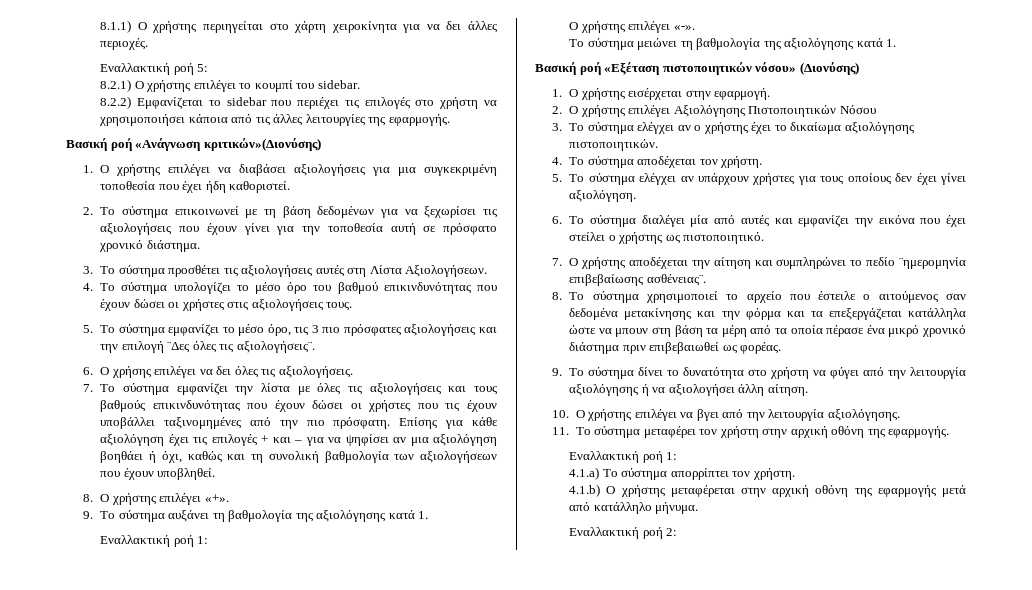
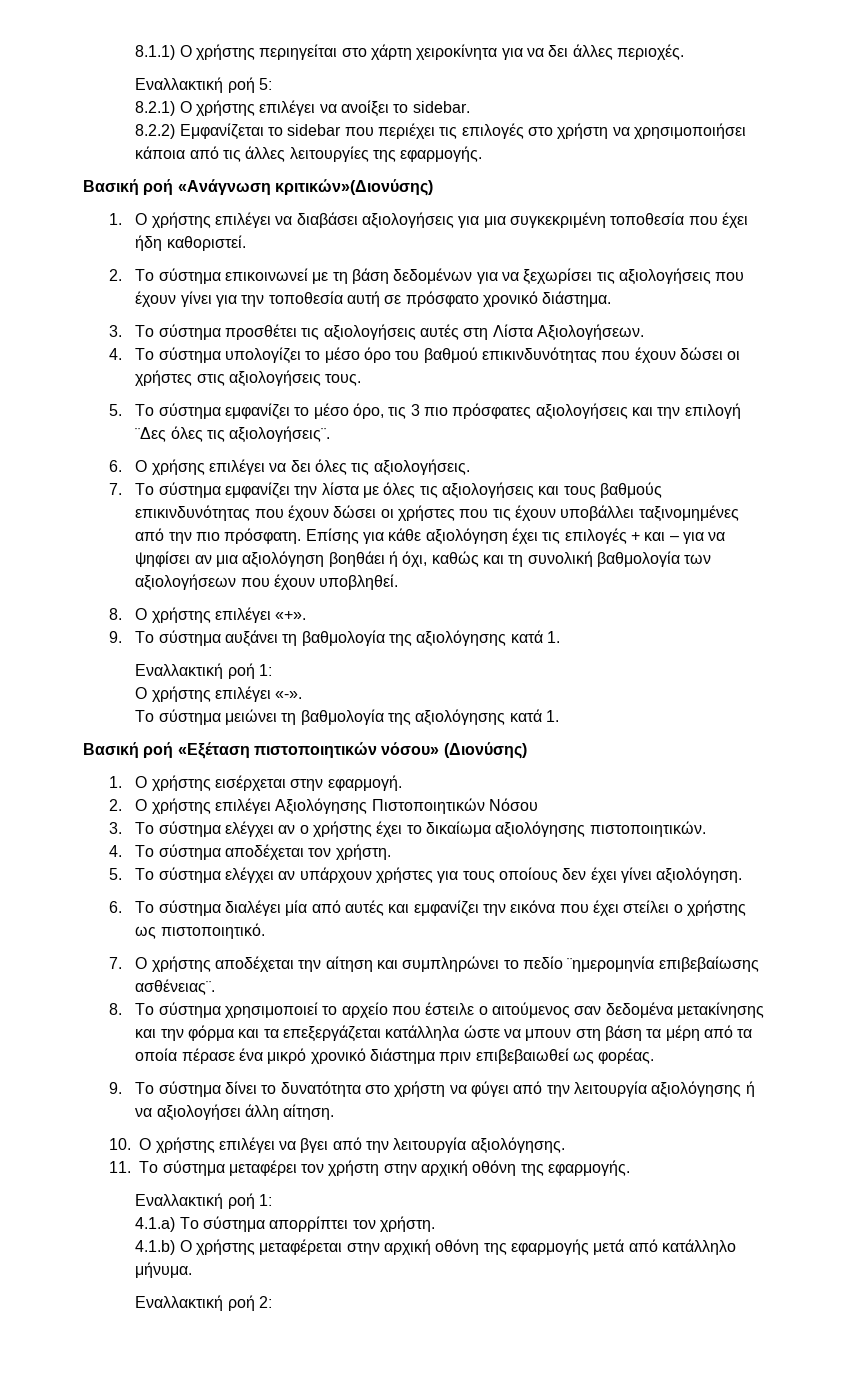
[239,80,315,92] το κουμπί του -> [319,100,409,117] να ανοίξει το

